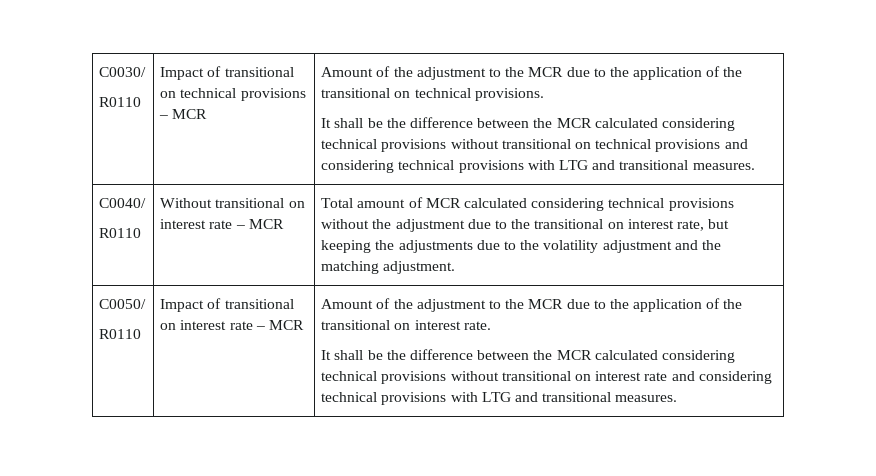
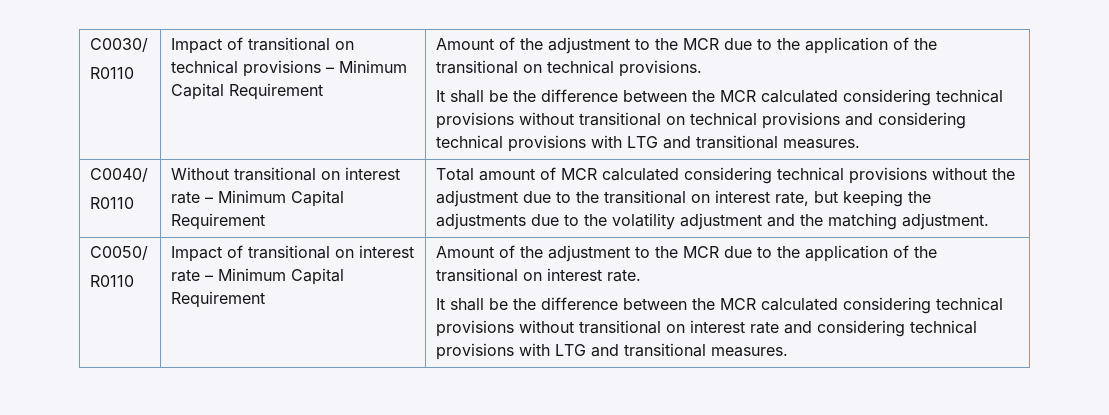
[172,109,208,119] MCR -> [339,60,408,73] [171,83,324,100] Minimum Capital Requirement
[248,219,284,229] MCR -> [218,190,345,207] [171,213,266,230] Minimum Capital Requirement
[269,320,305,330] MCR -> [218,268,345,285] [171,291,266,308] Minimum Capital Requirement

